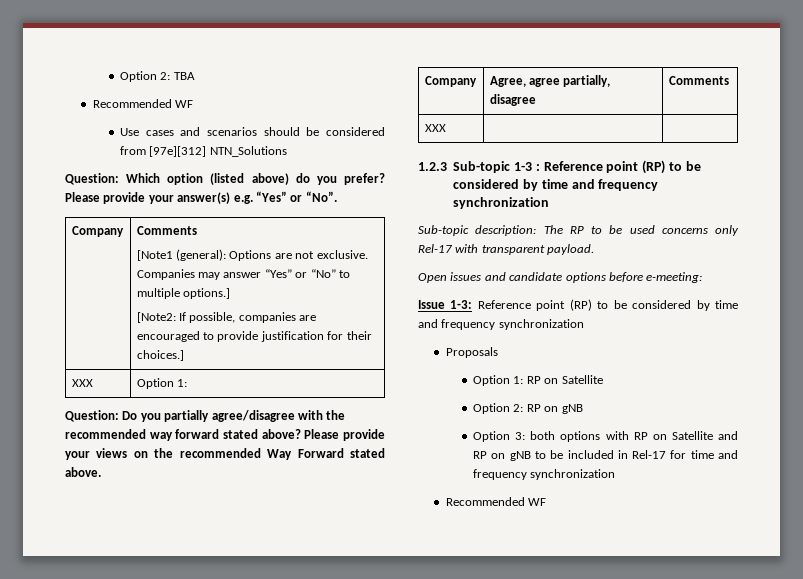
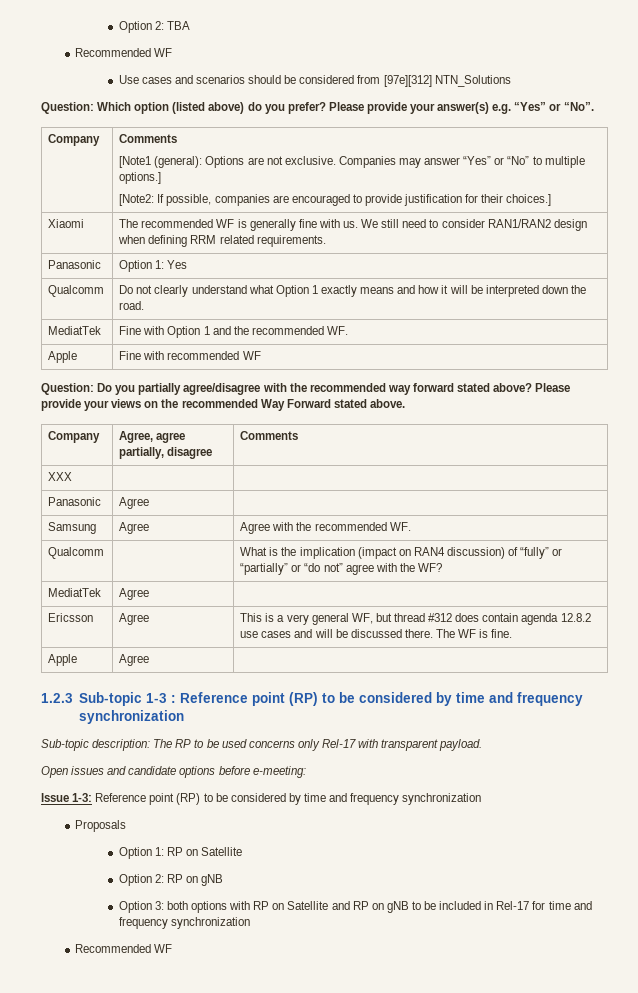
[71,379,93,387] [136,378,187,389] XXX | Option 1: -> [48,219,85,228] [119,219,587,231] [118,235,326,247] [48,260,102,269] [119,260,188,272] [48,285,105,297] [119,285,586,297] [119,301,145,310] [48,326,102,335] [119,326,348,338] [48,351,78,363] [119,351,261,360] Xiaomi | The recommended WF is generally fine with us. We still need to consider RAN1/RAN2 design when defining RRM related requirements. // Panasonic | Option 1: Yes // Qualcomm | Do not clearly understand what Option 1 exactly means and how it will be interpreted down the road. // MediatTek | Fine with Option 1 and the recommended WF. // Apple | Fine with recommended WF
(446, 128) none -> [48,497,102,506] [119,497,150,509] [48,522,97,534] [119,522,150,534] [240,522,411,534] [48,547,105,559] [240,547,563,559] [240,563,442,575] [48,588,102,597] [119,588,150,600] [48,613,94,622] [119,613,150,625] [240,613,591,625] [240,629,513,638] [48,654,78,666] [119,654,150,666] // Panasonic | Agree | // Samsung | Agree | Agree with the recommended WF. // Qualcomm | | What is the implication (impact on RAN4 discussion) of “fully” or “partially” or “do not” agree with the WF? // MediatTek | Agree | // Ericsson | Agree | This is a very general WF, but thread #312 does contain agenda 12.8.2 use cases and will be discussed there. The WF is fine. // Apple | Agree |

